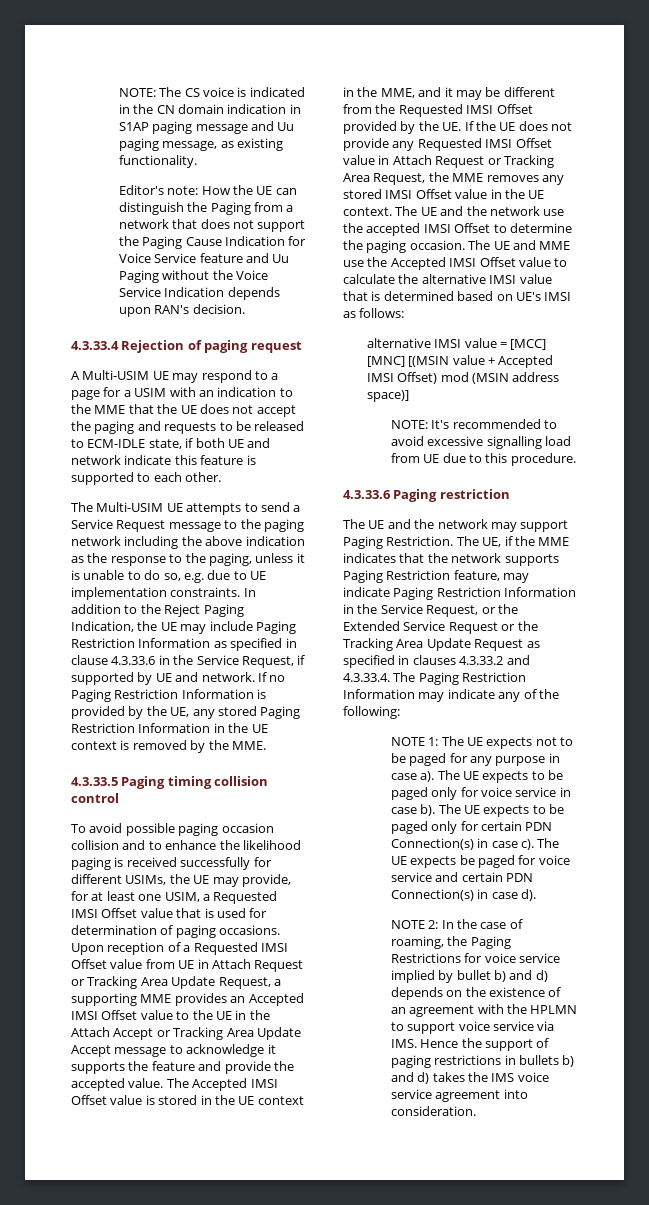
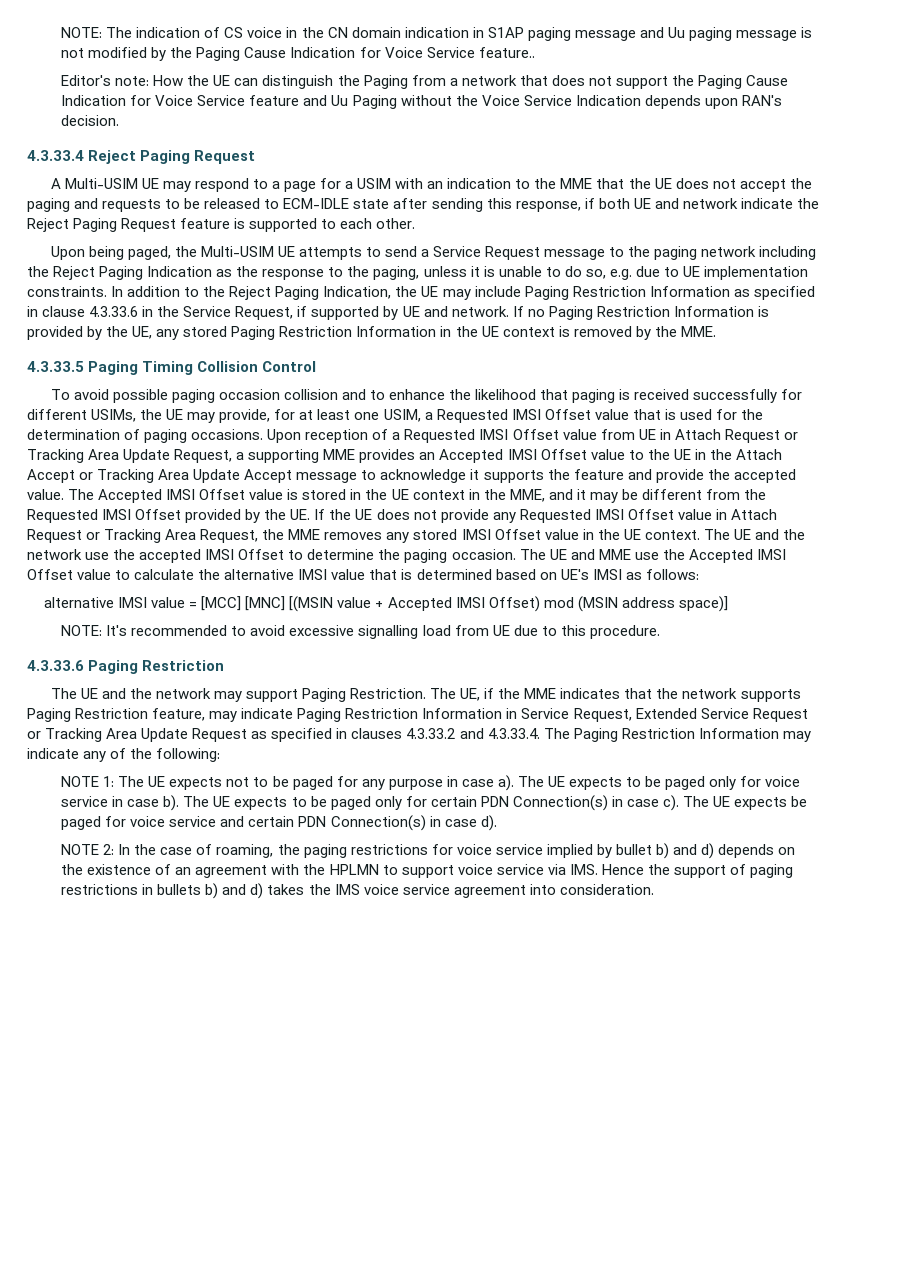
[184,87,305,97] CS voice is indicated -> [136,27,283,38] indication of CS voice
[162,138,284,151] [118,155,197,168] message, as existing functionality. -> [736,27,813,41] [61,47,535,61] message is not modified by the Paging Cause Indication for Voice Service feature..
[121,340,302,353] Rejection of paging request -> [88,150,256,164] Reject Paging Request
[148,439,182,449] state, -> [353,198,581,212] state after sending this response,
[174,455,197,465] this -> [796,198,819,209] [27,218,177,232] the Reject Paging Request
[71,502,93,512] The -> [50,246,197,260] Upon being paged, the
[205,536,305,546] above indication -> [53,266,213,280] Reject Paging Indication
[167,776,269,789] [71,793,119,803] timing collision control -> [142,361,317,375] Timing Collision Control
(301, 845) none -> [540,389,569,400] that
(268, 913) none -> [740,409,763,420] the
[439,489,510,499] restriction -> [142,660,225,671] Restriction
[357,604,518,617] the Service Request, or the -> [521,708,632,722] Service Request,
[517,621,538,631] the -> (41, 735) none
[470,936,511,949] [390,953,461,963] Paging Restrictions -> [303,844,428,858] paging restrictions

